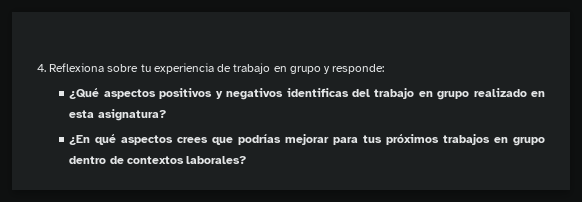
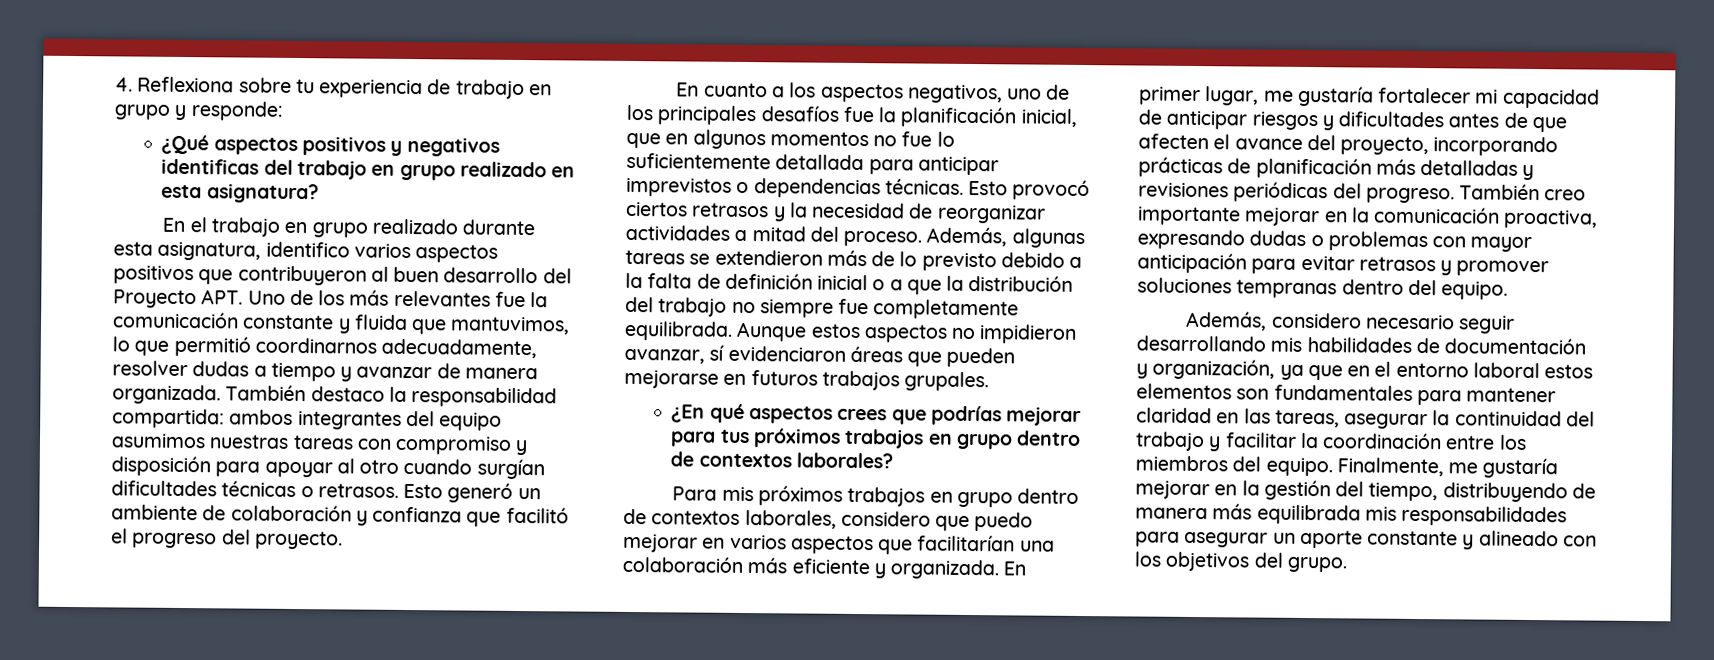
(166, 115) none -> [162,217,536,238] [113,241,499,263] [113,265,572,286] [113,289,549,309] [112,311,571,335] [112,335,538,359] [112,360,538,382] [112,384,558,408] [112,408,503,431] [111,433,529,456] [111,455,545,480] [111,480,541,503] [111,504,569,527] [111,528,343,550] [676,82,1071,104] [626,104,1077,128] [626,129,955,150] [626,152,999,176] [626,177,1091,201] [626,201,1046,224] [625,224,1085,249] [625,249,1083,272] [625,272,1074,295] [625,296,1020,320] [624,320,1078,344] [624,344,1016,368] [624,369,990,392] // En el trabajo en grupo realizado durante esta asignatura, identifico varios aspectos positivos que contribuyeron al buen desarrollo del Proyecto APT. Uno de los más relevantes fue la comunicación constante y fluida que mantuvimos, lo que permitió coordinarnos adecuadamente, resolver dudas a tiempo y avanzar de manera organizada. También destaco la responsabilidad compartida: ambos integrantes del equipo asumimos nuestras tareas con compromiso y disposición para apoyar al otro cuando surgían dificultades técnicas o retrasos. Esto generó un ambiente de colaboración y confianza que facilitó el progreso del proyecto. // En cuanto a los aspectos negativos, uno de los principales desafíos fue la planificación inicial, que en algunos momentos no fue lo suficientemente detallada para anticipar imprevistos o dependencias técnicas. Esto provocó ciertos retrasos y la necesidad de reorganizar actividades a mitad del proceso. Además, algunas tareas se extendieron más de lo previsto debido a la falta de definición inicial o a que la distribución del trabajo no siempre fue completamente equilibrada. Aunque estos aspectos no impidieron avanzar, sí evidenciaron áreas que pueden mejorarse en futuros trabajos grupales.
(247, 160) none -> [672,485,1080,508] [623,508,1034,532] [623,533,1055,555] [622,555,1027,580] [1139,85,1600,109] [1138,109,1567,133] [1138,133,1559,157] [1138,156,1535,181] [1138,181,1587,204] [1137,206,1599,229] [1137,229,1533,253] [1137,252,1550,277] [1137,277,1509,300] [1186,310,1516,334] [1136,335,1587,355] [1136,358,1594,381] [1136,383,1557,406] [1136,407,1595,430] [1135,431,1527,452] [1135,455,1559,479] [1135,479,1596,503] [1135,503,1568,527] [1135,529,1597,550] [1134,551,1347,573] // Para mis próximos trabajos en grupo dentro de contextos laborales, considero que puedo mejorar en varios aspectos que facilitarían una colaboración más eficiente y organizada. En primer lugar, me gustaría fortalecer mi capacidad de anticipar riesgos y dificultades antes de que afecten el avance del proyecto, incorporando prácticas de planificación más detalladas y revisiones periódicas del progreso. También creo importante mejorar en la comunicación proactiva, expresando dudas o problemas con mayor anticipación para evitar retrasos y promover soluciones tempranas dentro del equipo. // Además, considero necesario seguir desarrollando mis habilidades de documentación y organización, ya que en el entorno laboral estos elementos son fundamentales para mantener claridad en las tareas, asegurar la continuidad del trabajo y facilitar la coordinación entre los miembros del equipo. Finalmente, me gustaría mejorar en la gestión del tiempo, distribuyendo de manera más equilibrada mis responsabilidades para asegurar un aporte constante y alineado con los objetivos del grupo.

